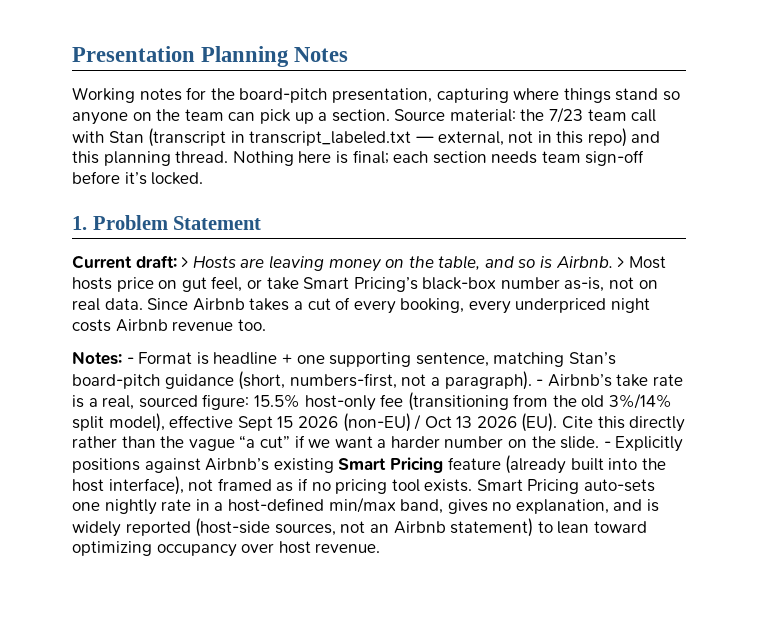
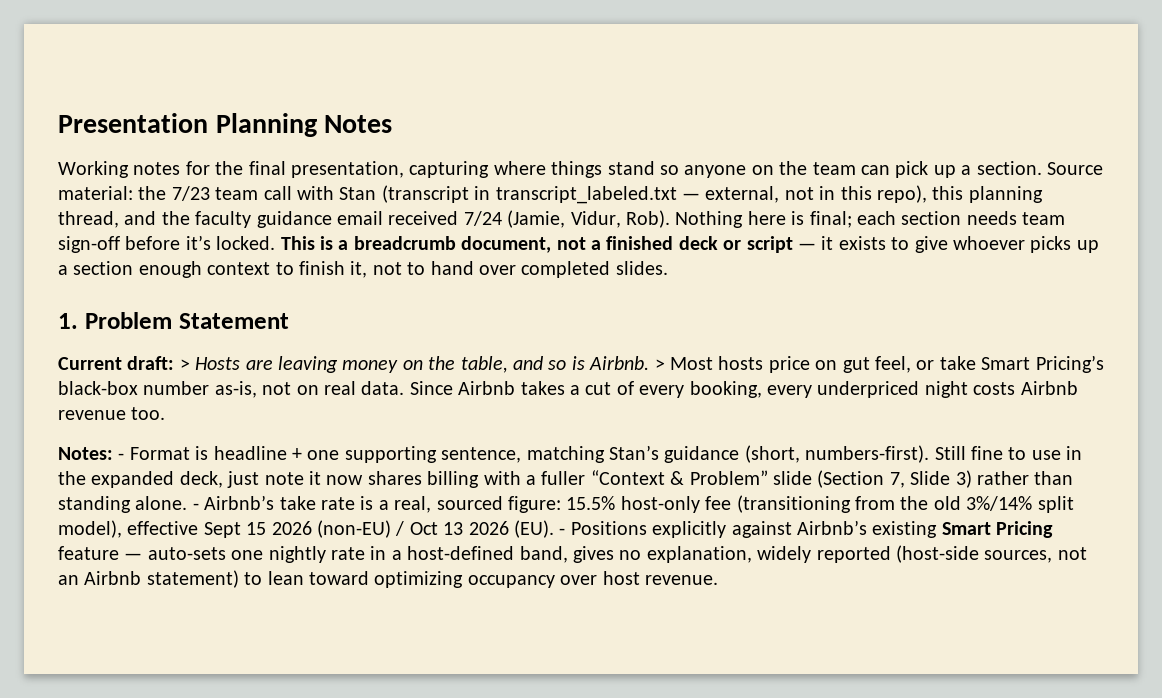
[239,88,328,103] board-pitch -> [248,161,286,175] final
[587,128,661,147] [72,151,229,166] repo) and this planning thread. -> [876,185,1043,203] [58,210,670,228] repo), this planning thread, and the faculty guidance email received 7/24 (Jamie, Vidur, Rob).
(204, 178) none -> [280,236,1099,253] [58,261,668,278] This is a breadcrumb document, not a finished deck or script — it exists to give whoever picks up a section enough context to finish it, not to hand over completed slides.
[72,374,160,389] board-pitch -> (659, 452) none
[289,371,532,390] numbers-first, not a paragraph). -> [805,445,1083,463] [58,470,1074,488] [58,496,188,513] numbers-first). Still fine to use in the expanded deck, just note it now shares billing with a fuller “Context & Problem” slide (Section 7, Slide 3) rather than standing alone.
[562,416,686,432] [72,435,684,452] [72,458,140,473] Cite this directly rather than the vague “a cut” if we want a harder number on the slide. - Explicitly positions -> [559,521,727,538] - Positions explicitly
[505,455,666,474] [72,476,580,495] (already built into the host interface), not framed as if no pricing tool exists. Smart Pricing -> [124,553,143,560] —
[328,497,396,513] min/max -> (515, 553) none
[613,499,660,512] and is -> (752, 554) none

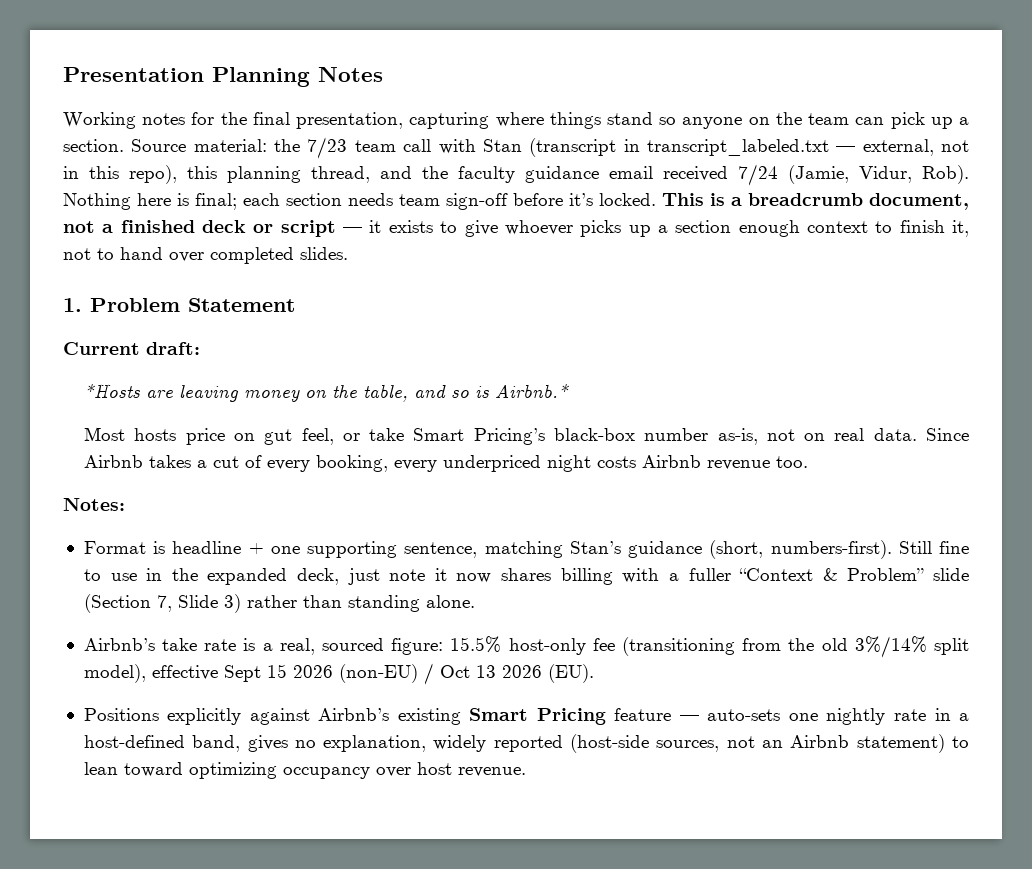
[179,357,241,370] > Hosts -> [84,384,141,398] // *Hosts
[589,356,665,370] Airbnb. > -> [495,384,571,398] Airbnb.* //
[118,453,125,460] - -> (125, 504) //
[192,503,199,510] - -> (475, 601) //
[559,528,566,535] - -> (594, 673) //

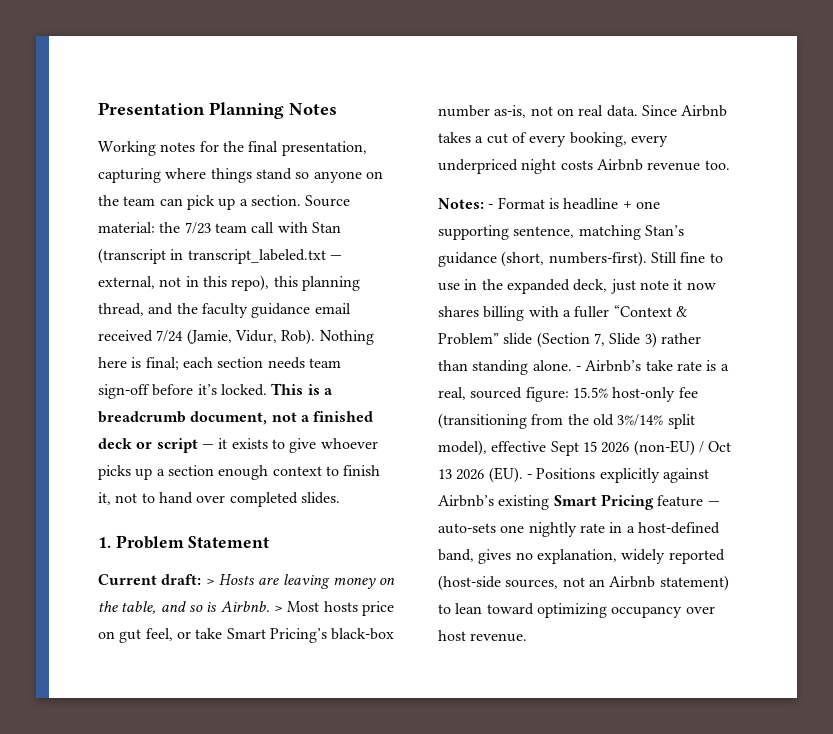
[84,384,141,398] // *Hosts -> [205,574,255,585] > Hosts
[495,384,571,398] Airbnb.* // -> [220,601,283,612] Airbnb. >
(125, 504) // -> [488,204,494,209] -
(475, 601) // -> [575,366,581,371] -
(594, 673) // -> [526,474,532,479] -

